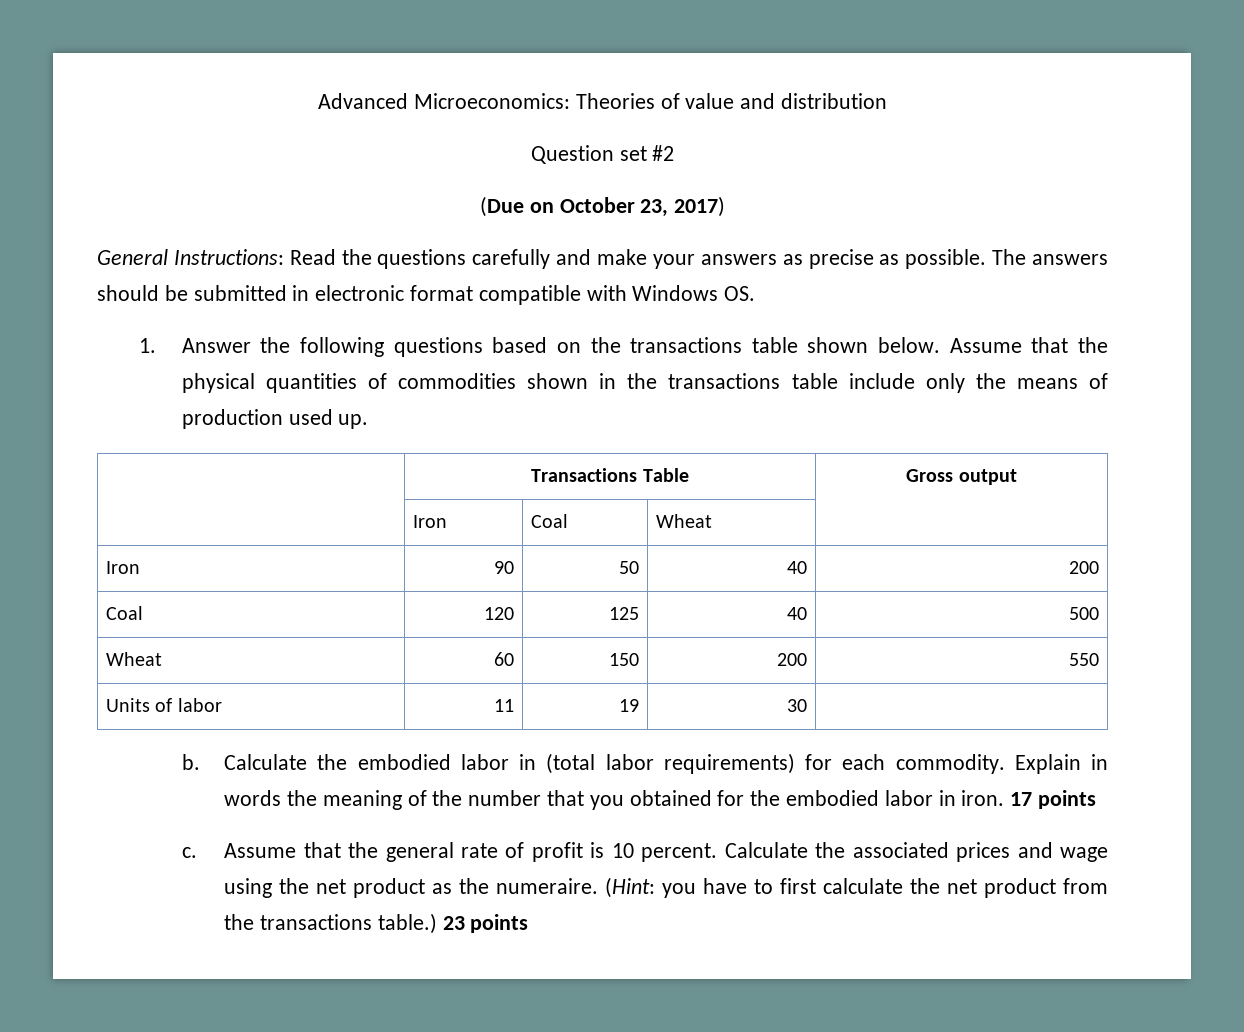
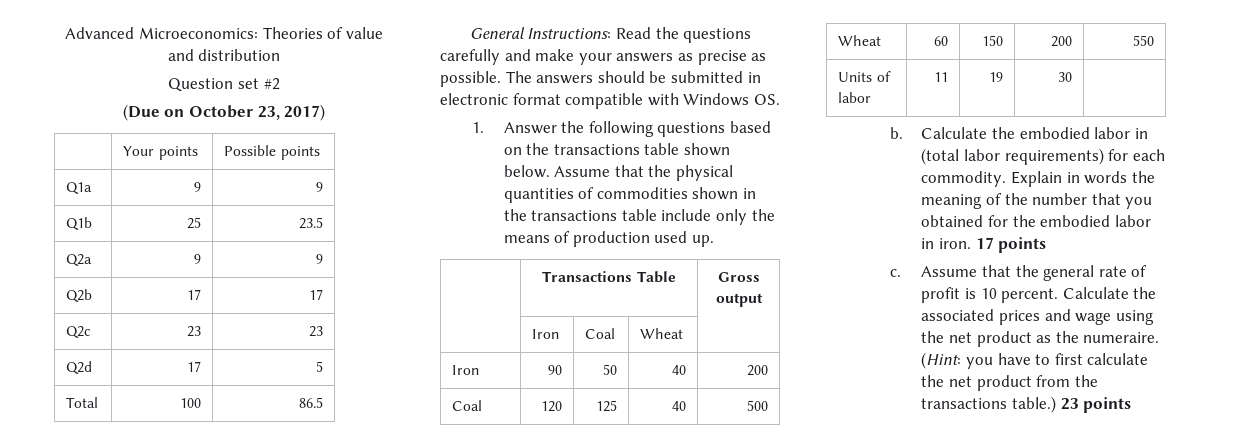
(726, 206) none -> [123,146,198,160] [224,145,320,160] [66,182,93,195] [193,182,201,192] [315,182,323,192] [66,217,93,231] [186,217,201,229] [298,217,323,229] [66,254,93,267] [193,254,201,264] [315,254,323,264] [66,289,93,303] [186,289,201,300] [308,289,323,300] [66,326,92,339] [186,326,201,337] [308,326,323,337] [66,361,93,375] [186,361,201,372] [315,361,323,372] [66,397,99,408] [179,398,201,408] [298,397,323,408] // | Your points | Possible points // Q1a | 9 | 9 // Q1b | 25 | 23.5 // Q2a | 9 | 9 // Q2b | 17 | 17 // Q2c | 23 | 23 // Q2d | 17 | 5 // Total | 100 | 86.5

